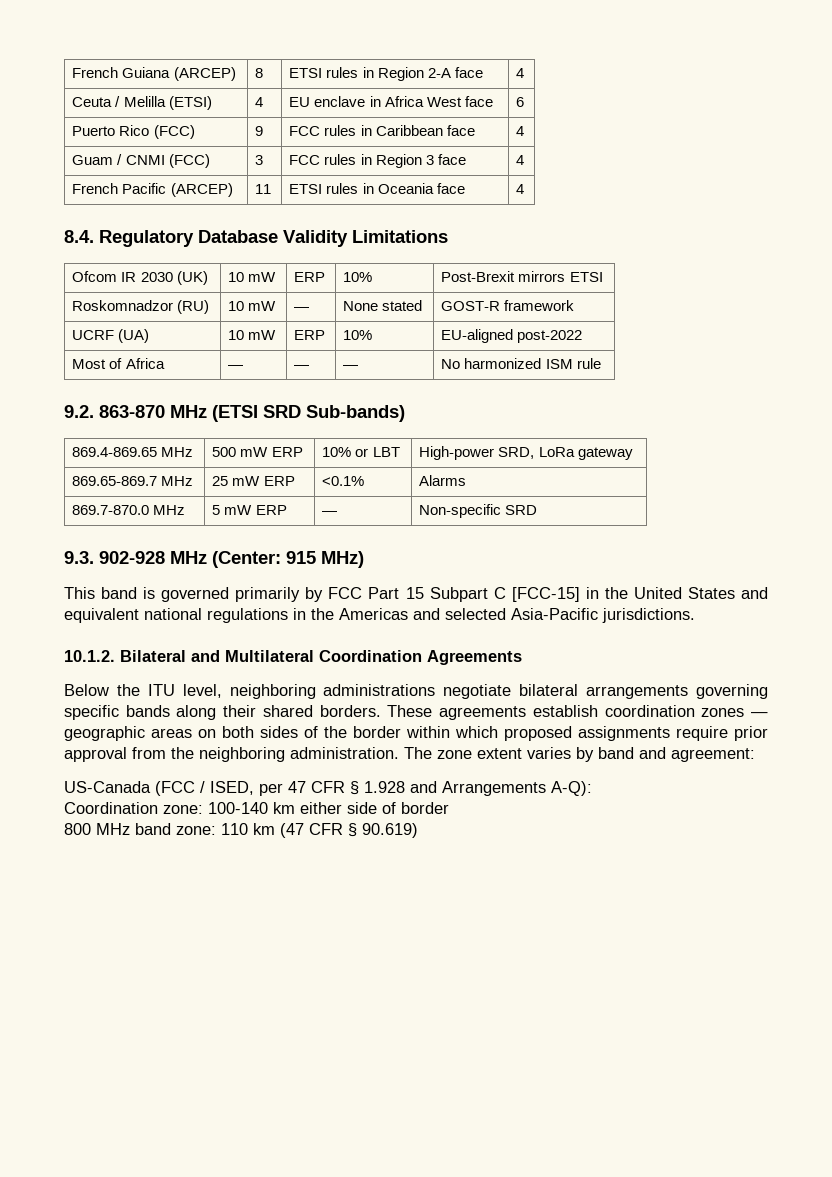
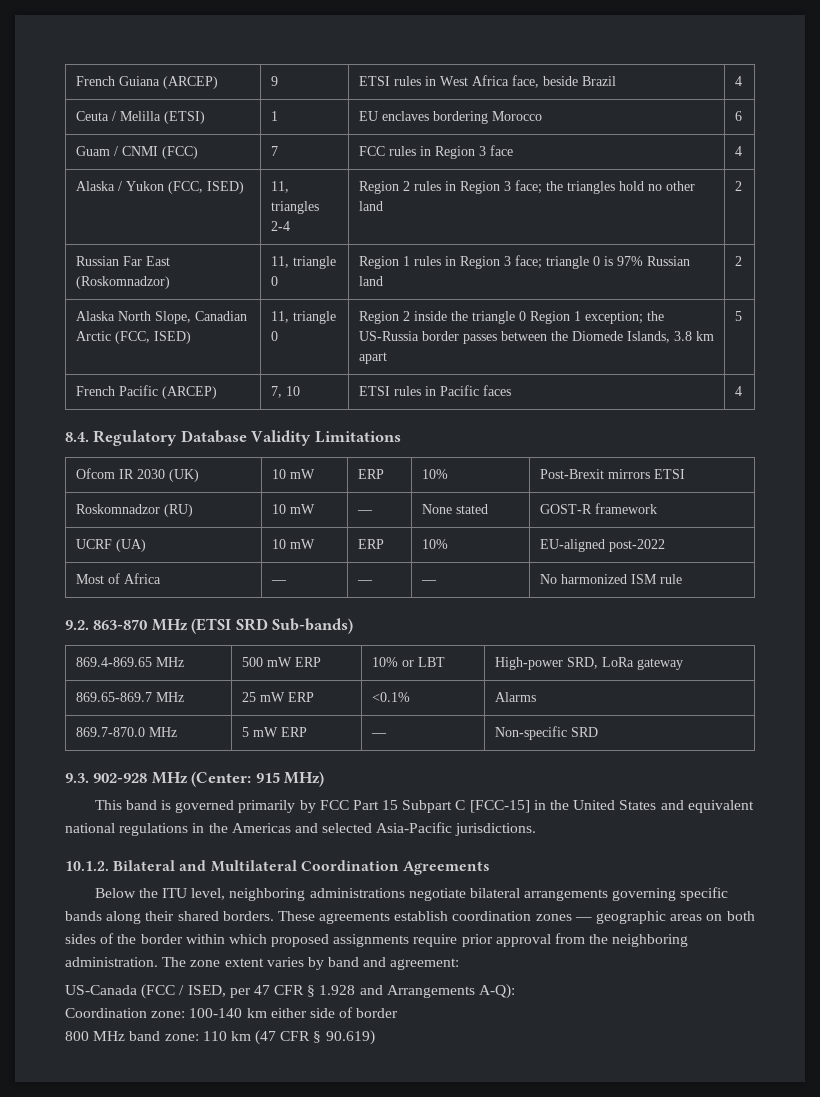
[255,68,264,78] [289,67,483,81] 8 | ETSI rules in Region 2-A face -> [270,76,278,86] [358,75,616,88] 9 | ETSI rules in West Africa face, beside Brazil
[255,97,264,107] 4 -> [270,111,278,121] 1
[314,96,493,107] [516,97,525,107] [72,125,195,139] [255,126,264,136] [289,125,475,136] [516,126,525,136] enclave in Africa West face | 6 // Puerto Rico (FCC) | 9 | FCC rules in Caribbean face | 4 -> [381,111,542,124] [734,111,742,121] enclaves bordering Morocco | 6
[255,155,264,165] 3 -> [270,146,278,156] 7
(525, 160) none -> [75,181,244,194] [270,181,289,193] [270,201,319,214] [270,221,290,231] [358,180,695,194] [358,201,383,211] [734,181,742,191] [75,256,170,266] [75,276,170,289] [270,256,336,269] [270,276,278,286] [358,255,690,269] [358,276,383,286] [734,256,742,266] [75,311,247,324] [75,331,191,344] [270,311,336,324] [270,331,278,341] [358,311,664,324] [358,331,714,344] [358,352,387,364] [734,311,742,321] // Alaska / Yukon (FCC, ISED) | 11, triangles 2-4 | Region 2 rules in Region 3 face; the triangles hold no other land | 2 // Russian Far East (Roskomnadzor) | 11, triangle 0 | Region 1 rules in Region 3 face; triangle 0 is 97% Russian land | 2 // Alaska North Slope, Canadian Arctic (FCC, ISED) | 11, triangle 0 | Region 2 inside the triangle 0 Region 1 exception; the US-Russia border passes between the Diomede Islands, 3.8 km apart | 5
[255,184,272,194] [289,183,465,194] 11 | ETSI rules in Oceania face -> [270,386,300,398] [358,385,511,396] 7, 10 | ETSI rules in Pacific faces

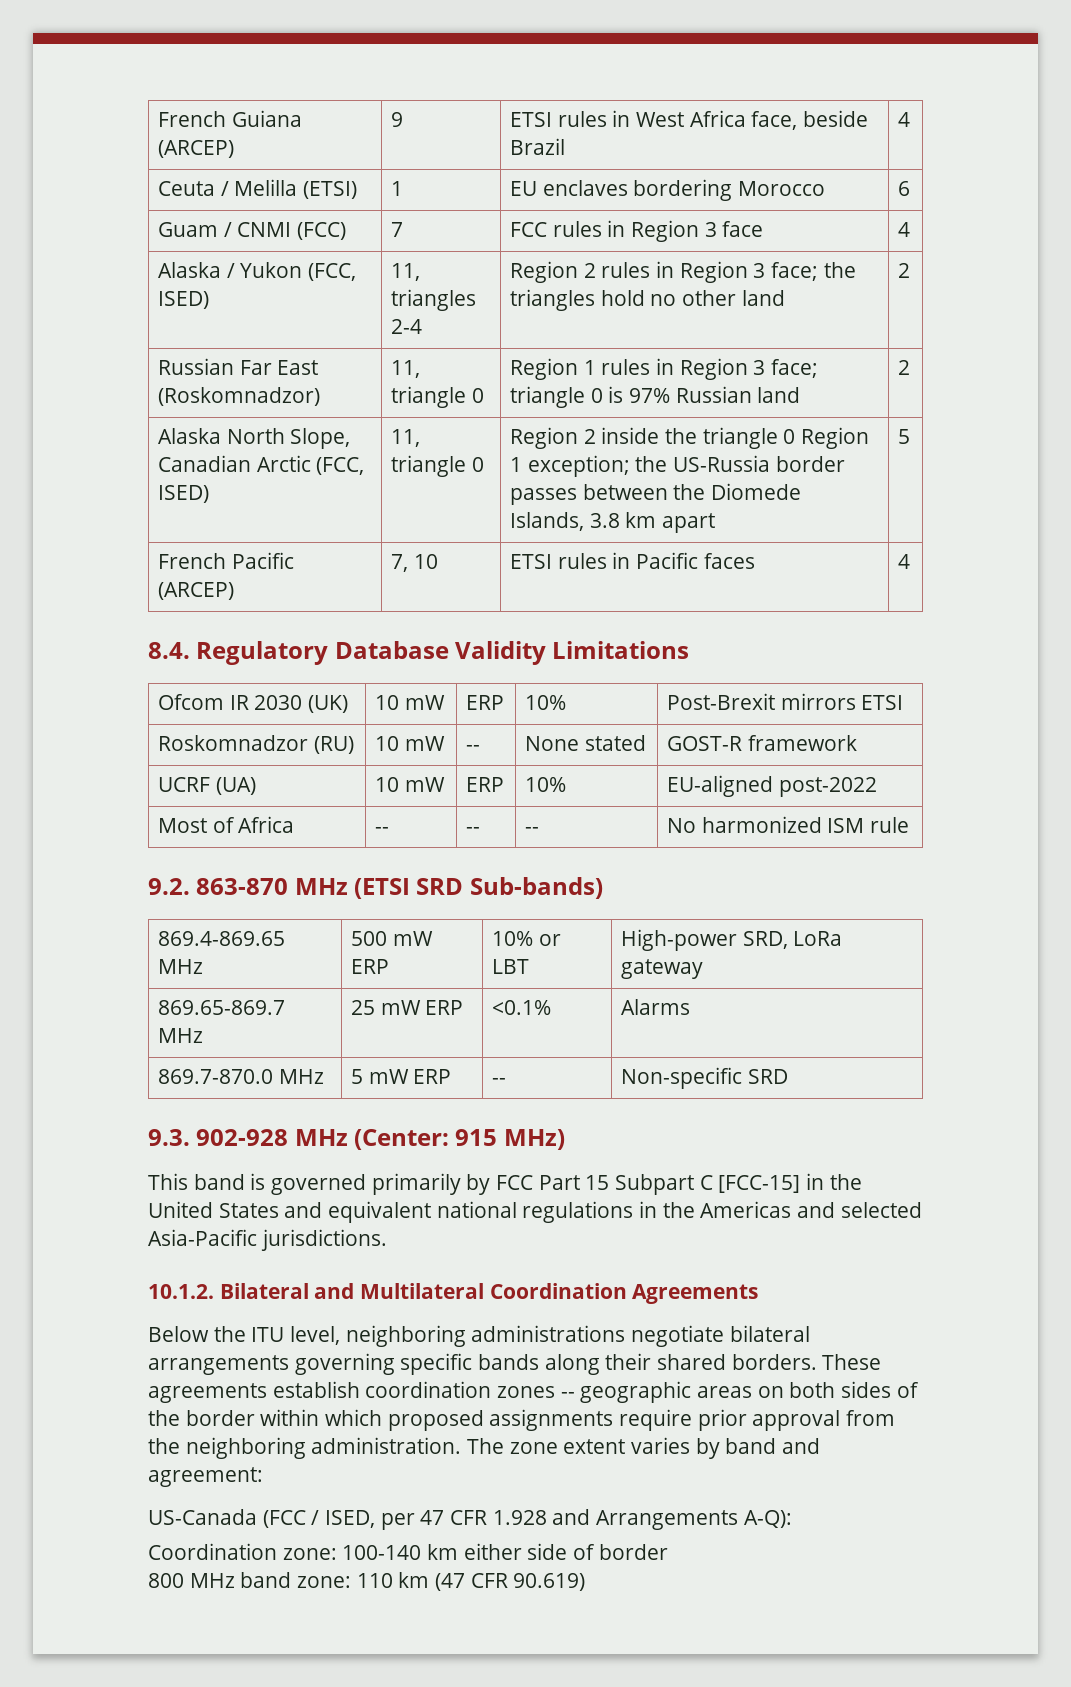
[356,510,373,514] — -> [466,745,481,751] --
[270,580,287,584] [356,580,373,584] [420,580,437,584] — | — | — -> [375,827,390,833] [466,827,481,833] [525,827,540,833] -- | -- | --
[370,733,387,737] — -> [492,1078,507,1084] --
[574,917,592,921] — -> [560,1392,575,1398] --
[307,985,316,997] § -> (488, 1517) none
[313,1031,322,1043] § -> (508, 1580) none

